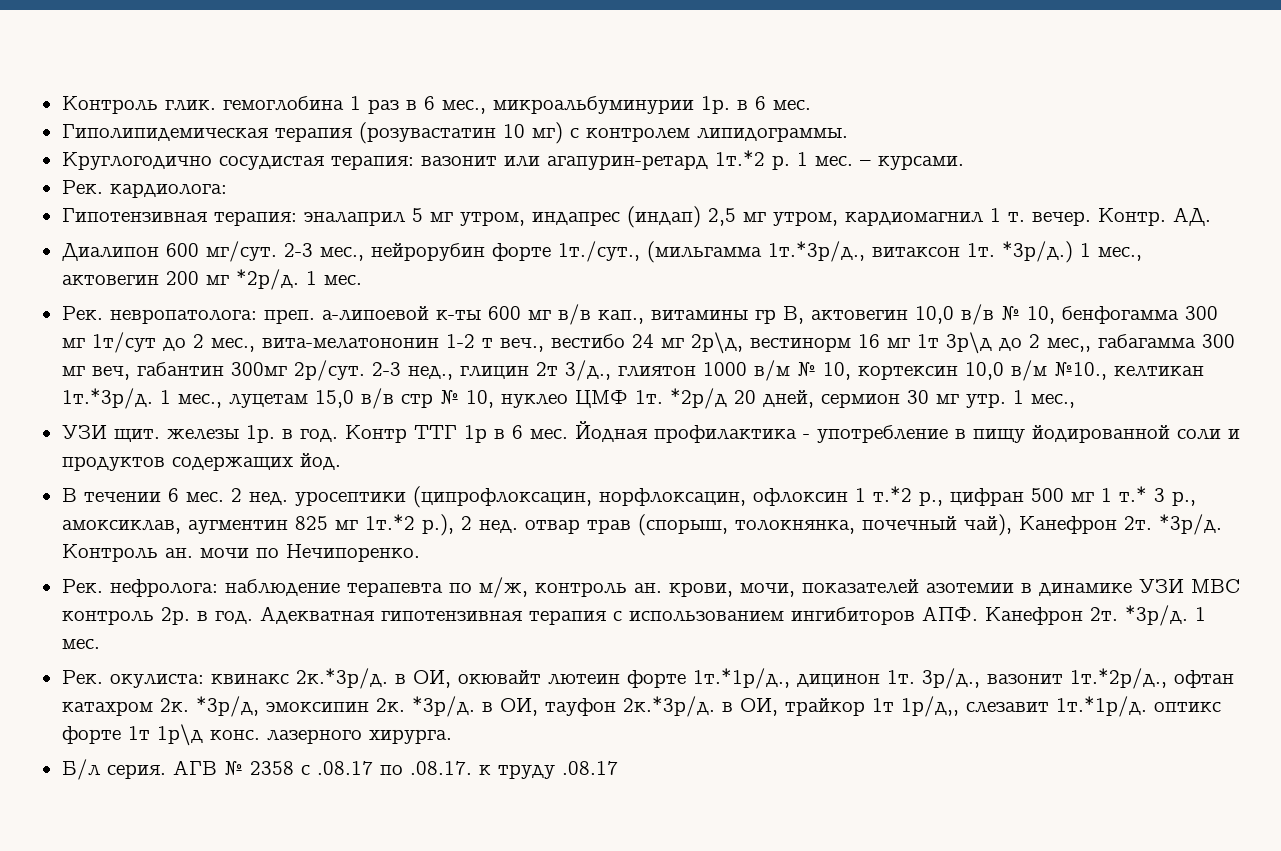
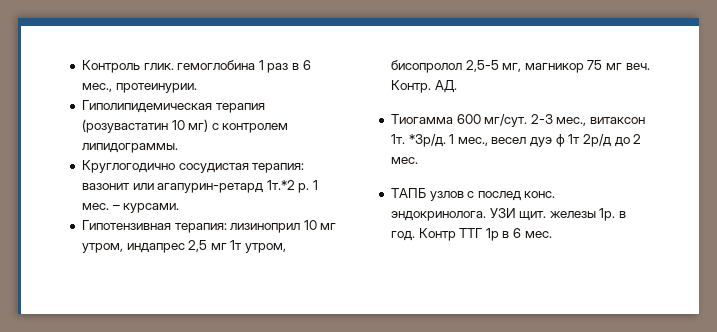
[492,96,811,114] микроальбуминурии 1р. в 6 мес. -> [115,83,197,93] протеинурии.
[61,180,227,198] // Рек. кардиолога: -> (180, 208) none
[303,208,423,226] эналаприл 5 -> [230,220,317,233] лизиноприл 10
[626,206,701,228] (индап) -> (185, 248) none
[772,208,1091,226] утром, кардиомагнил 1 т. вечер. -> [230,240,287,253] [390,60,650,73] 1т утром, бисопролол 2,5-5 мг, магникор 75 мг веч.
[61,243,159,261] Диалипон -> [390,114,453,124] Тиогамма
[370,241,865,263] нейрорубин форте 1т./сут., (мильгамма 1т.*3р/д., -> (587, 121) none
[1001,241,1142,263] [61,269,362,290] [61,304,1218,325] [61,332,1235,354] [61,360,1204,381] [61,388,1075,409] *3р/д.) 1 мес., актовегин 200 мг *2р/д. 1 мес. // Рек. невропатолога: преп. а-липоевой к-ты 600 мг в/в кап., витамины гр В, актовегин 10,0 в/в № 10, бенфогамма 300 мг 1т/сут до 2 мес., вита-мелатононин 1-2 т веч., вестибо 24 мг 2р\д, вестинорм 16 мг 1т 3р\д до 2 мес,, габагамма 300 мг веч, габантин 300мг 2р/сут. 2-3 нед., глицин 2т 3/д., глиятон 1000 в/м № 10, кортексин 10,0 в/м №10., келтикан 1т.*3р/д. 1 мес., луцетам 15,0 в/в стр № 10, нуклео ЦМФ 1т. *2р/д 20 дней, сермион 30 мг утр. 1 мес., // -> [408,134,642,147] [390,157,418,164] [390,188,556,201] [390,211,486,221] *3р/д. 1 мес., весел дуэ ф 1т 2р/д до 2 мес. // ТАПБ узлов с послед конс. эндокринолога.
[574,421,1240,443] [61,453,341,471] [61,486,1196,508] [61,514,1222,536] [61,544,420,562] [61,577,1240,598] [61,605,1206,626] [61,639,100,649] [61,668,1234,689] [61,696,1221,717] [61,724,452,746] [61,759,618,780] Йодная профилактика - употребление в пищу йодированной соли и продуктов содержащих йод. // В течении 6 мес. 2 нед. уросептики (ципрофлоксацин, норфлоксацин, офлоксин 1 т.*2 р., цифран 500 мг 1 т.* 3 р., амоксиклав, аугментин 825 мг 1т.*2 р.), 2 нед. отвар трав (спорыш, толокнянка, почечный чай), Канефрон 2т. *3р/д. Контроль ан. мочи по Нечипоренко. // Рек. нефролога: наблюдение терапевта по м/ж, контроль ан. крови, мочи, показателей азотемии в динамике УЗИ МВС контроль 2р. в год. Адекватная гипотензивная терапия с использованием ингибиторов АПФ. Канефрон 2т. *3р/д. 1 мес. // Рек. окулиста: квинакс 2к.*3р/д. в ОИ, окювайт лютеин форте 1т.*1р/д., дицинон 1т. 3р/д., вазонит 1т.*2р/д., офтан катахром 2к. *3р/д, эмоксипин 2к. *3р/д. в ОИ, тауфон 2к.*3р/д. в ОИ, трайкор 1т 1р/д,, слезавит 1т.*1р/д. оптикс форте 1т 1р\д конс. лазерного хирурга. // Б/л серия. АГВ № 2358 с .08.17 по .08.17. к труду .08.17 -> (552, 234) none

